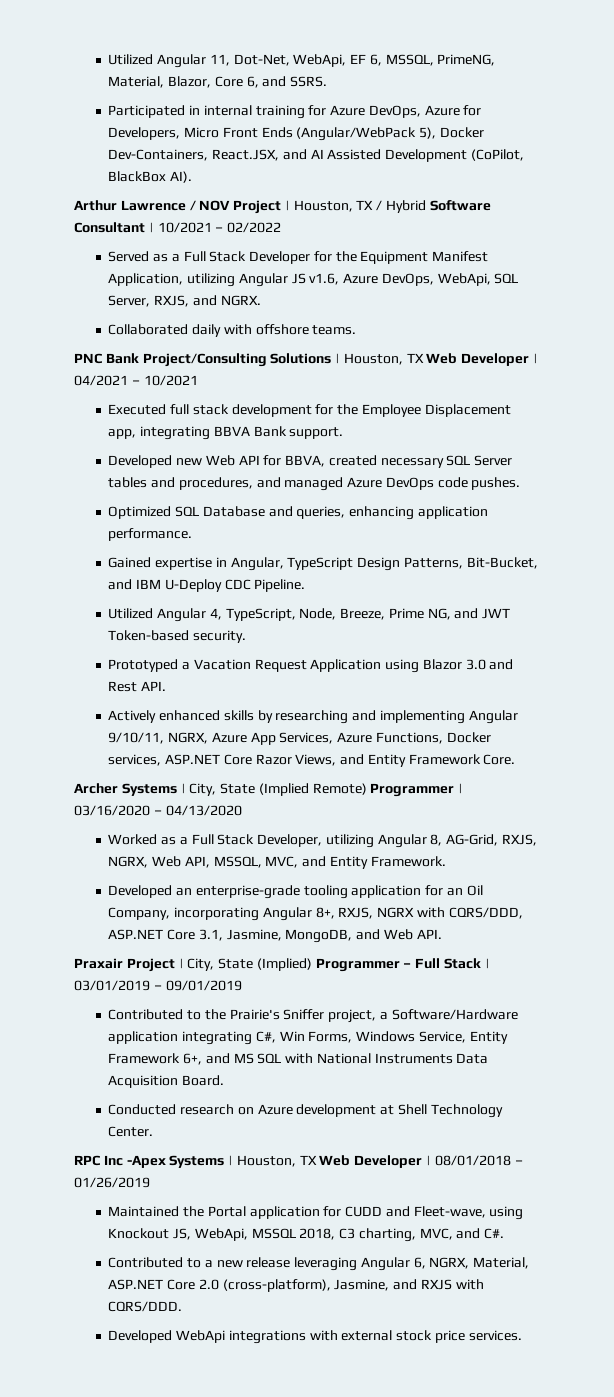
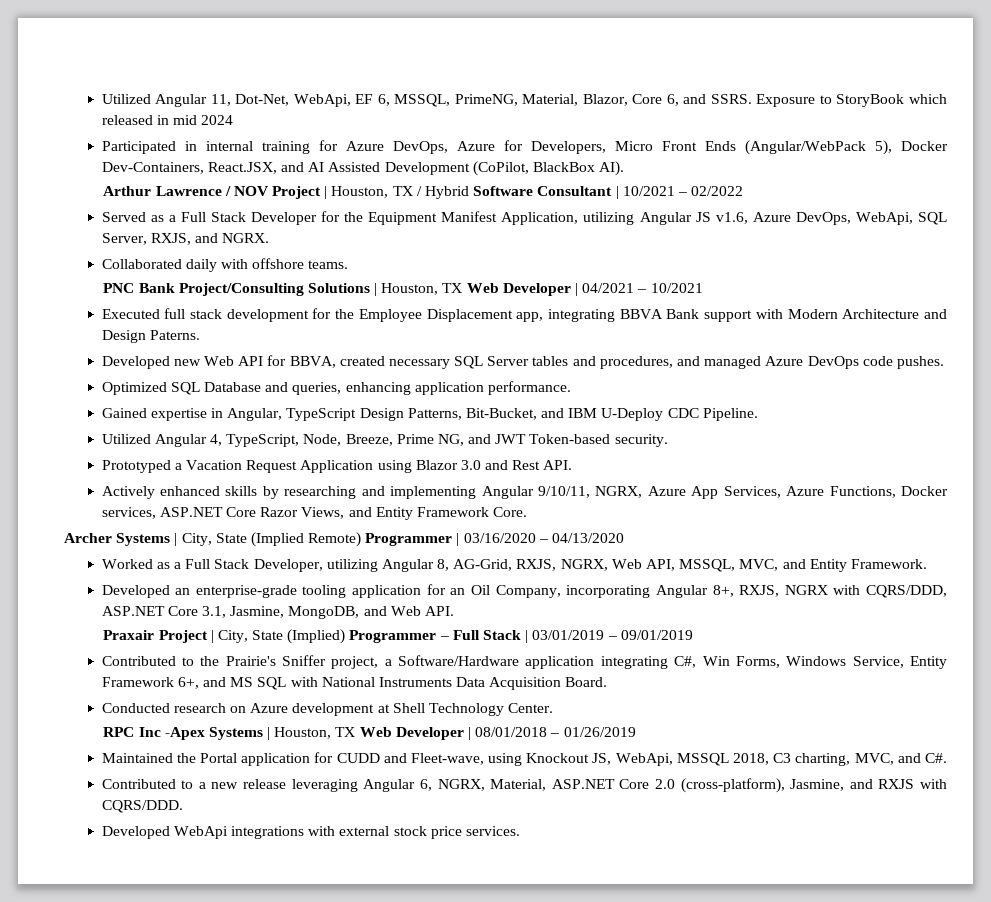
(328, 81) none -> [756,94,948,107] [101,115,234,125] Exposure to StoryBook which released in mid 2024
[289,427,344,439] support. -> [704,309,948,322] [101,330,200,343] support with Modern Architecture and Design Paterns.

